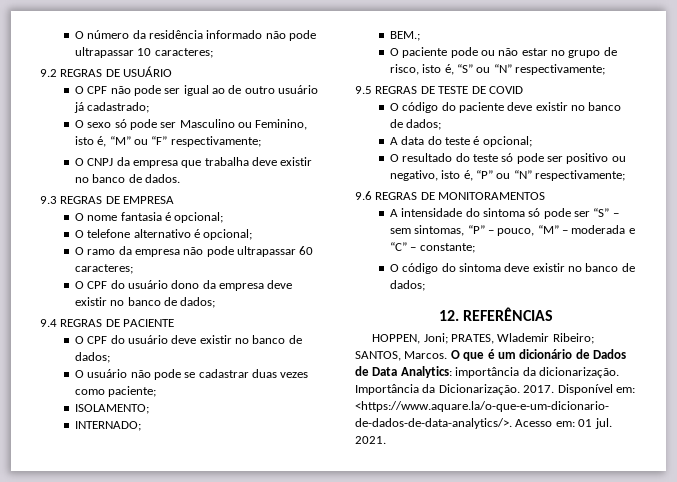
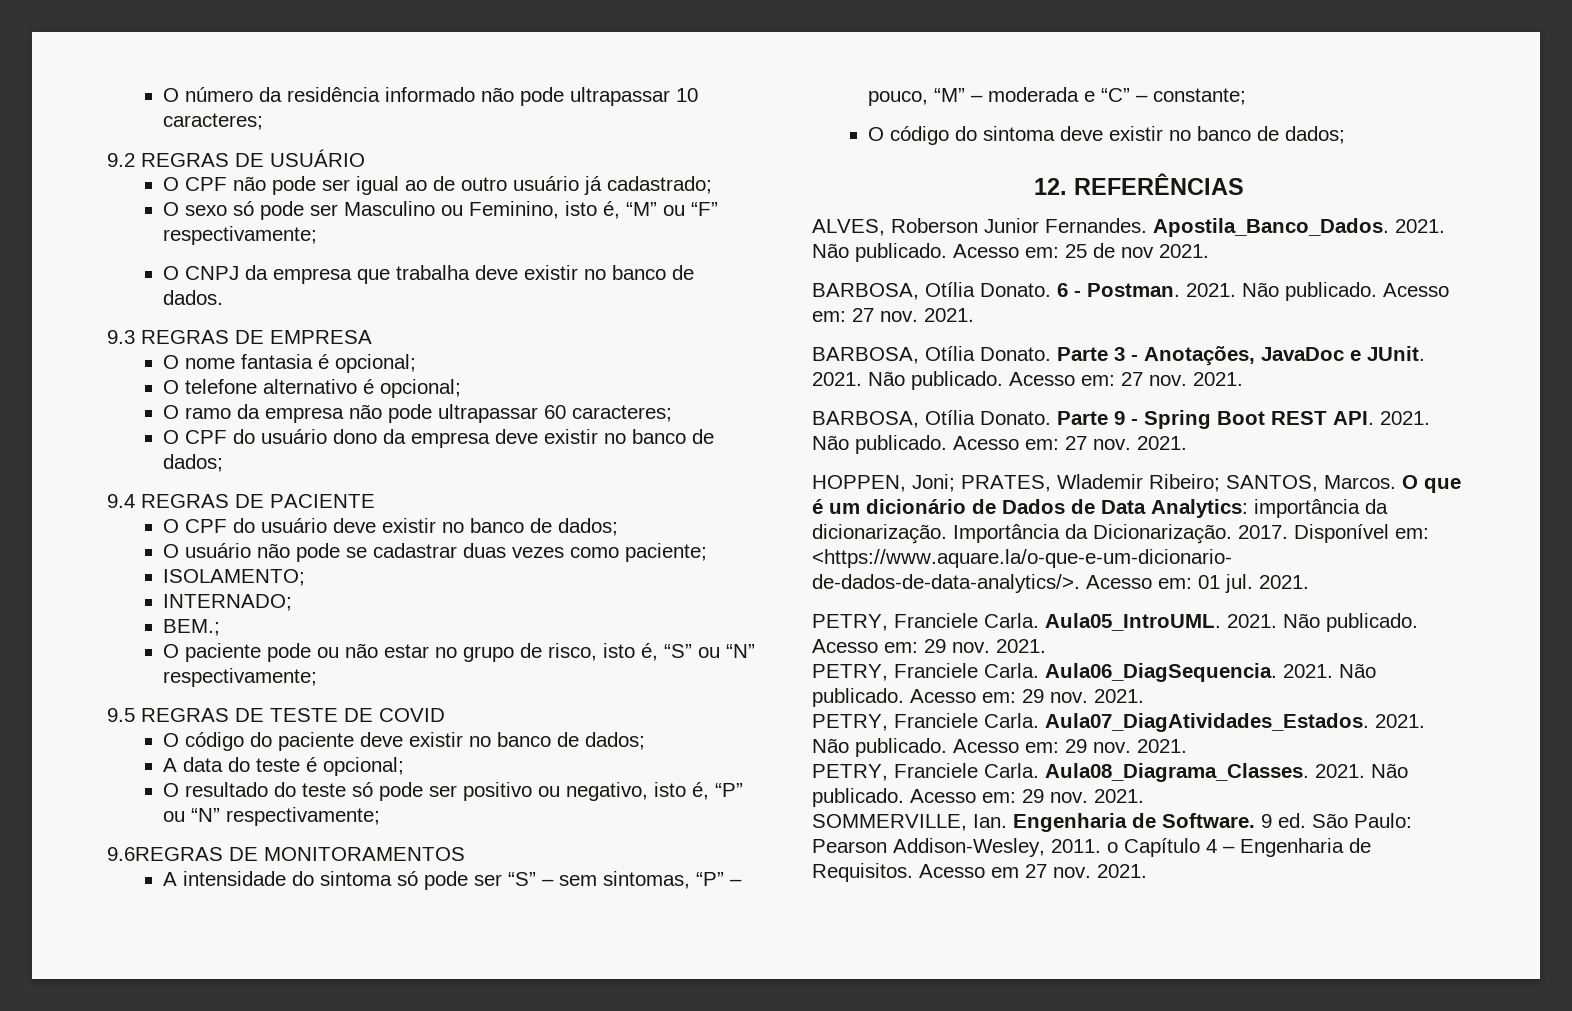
[355,191,418,200] 9.6 REGRAS -> [107,847,223,861] 9.6REGRAS
(554, 314) none -> [812,218,1445,237] [812,243,1209,262] [812,282,1449,301] [812,308,974,322] [812,346,1425,366] [812,371,1243,390] [812,410,1430,429] [812,435,1187,454] // ALVES, Roberson Junior Fernandes. Apostila_Banco_Dados. 2021. Não publicado. Acesso em: 25 de nov 2021. // BARBOSA, Otília Donato. 6 - Postman. 2021. Não publicado. Acesso em: 27 nov. 2021. // BARBOSA, Otília Donato. Parte 3 - Anotações, JavaDoc e JUnit. 2021. Não publicado. Acesso em: 27 nov. 2021. // BARBOSA, Otília Donato. Parte 9 - Spring Boot REST API. 2021. Não publicado. Acesso em: 27 nov. 2021.
(386, 440) none -> [812,613,1418,632] [812,639,1046,653] [812,663,1376,682] [812,688,1144,707] [812,713,1425,732] [812,738,1187,757] [812,763,1408,782] [812,788,1144,807] [812,813,1412,832] [812,838,1371,857] [812,863,1147,882] // PETRY, Franciele Carla. Aula05_IntroUML. 2021. Não publicado. Acesso em: 29 nov. 2021. // PETRY, Franciele Carla. Aula06_DiagSequencia. 2021. Não publicado. Acesso em: 29 nov. 2021. // PETRY, Franciele Carla. Aula07_DiagAtividades_Estados. 2021. Não publicado. Acesso em: 29 nov. 2021. // PETRY, Franciele Carla. Aula08_Diagrama_Classes. 2021. Não publicado. Acesso em: 29 nov. 2021. // SOMMERVILLE, Ian. Engenharia de Software. 9 ed. São Paulo: Pearson Addison-Wesley, 2011. o Capítulo 4 – Engenharia de Requisitos. Acesso em 27 nov. 2021.

